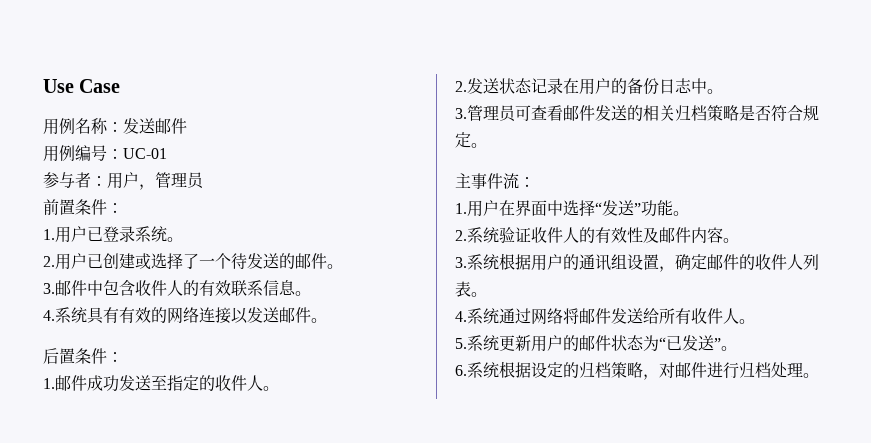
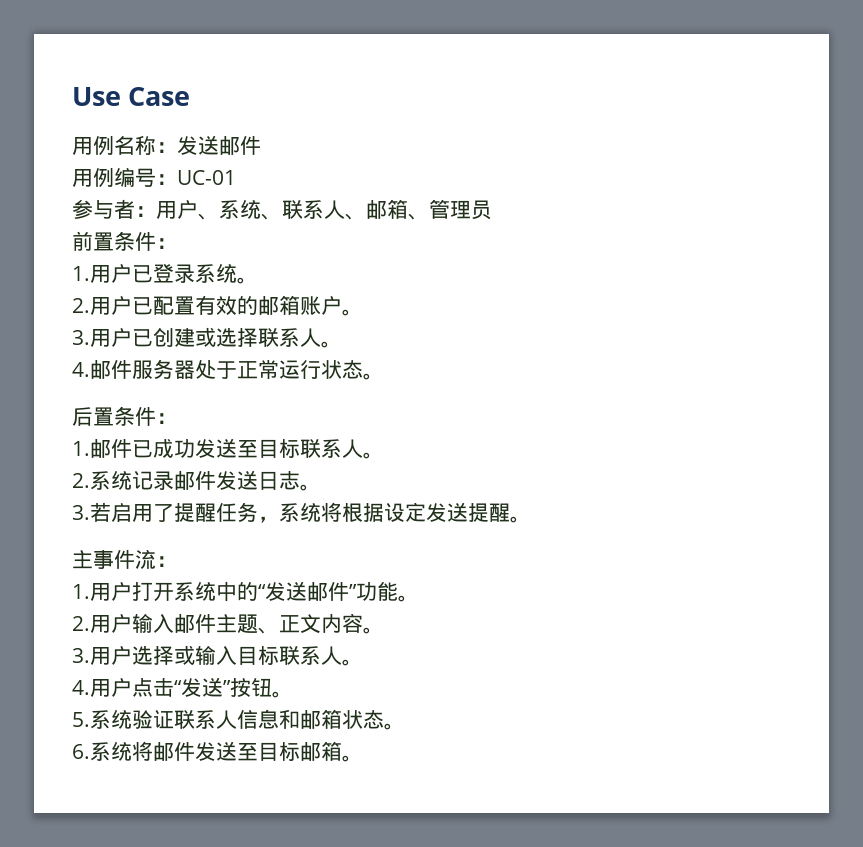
[139,184,155,190] ， -> [198,199,429,220] 、系统、联系人、邮箱、
[103,253,343,270] [43,280,311,296] [43,307,311,324] 创建或选择了一个待发送的邮件。 // 3.邮件中包含收件人的有效联系信息。 // 4.系统具有有效的网络连接以发送邮件 -> [153,295,363,316] [72,327,342,348] [72,359,363,379] 配置有效的邮箱账户。 // 3.用户已创建或选择联系人。 // 4.邮件服务器处于正常运行状态
(87, 383) none -> [132,440,153,458] 已
[167,375,247,391] 指定的收件 -> [258,439,342,458] 目标联系
[467,78,723,95] [455,105,819,122] [455,132,471,148] 发送状态记录在用户的备份日志中。 // 3.管理员可查看邮件发送的相关归档策略是否符合规定 -> [90,470,321,491] [72,502,510,523] 系统记录邮件发送日志。 // 3.若启用了提醒任务，系统将根据设定发送提醒
[499,200,634,216] 在界面中选择“发送 -> [132,581,349,602] 打开系统中的“发送邮件
[467,227,739,243] [455,253,819,272] [455,281,487,297] [455,308,755,325] [455,335,737,352] [455,361,803,380] 系统验证收件人的有效性及邮件内容。 // 3.系统根据用户的通讯组设置，确定邮件的收件人列表。 // 4.系统通过网络将邮件发送给所有收件人。 // 5.系统更新用户的邮件状态为“已发送”。 // 6.系统根据设定的归档策略，对邮件进行归档处理 -> [90,613,384,634] [72,645,363,666] [72,677,293,698] [72,709,405,730] [72,741,342,761] 用户输入邮件主题、正文内容。 // 3.用户选择或输入目标联系人。 // 4.用户点击“发送”按钮。 // 5.系统验证联系人信息和邮箱状态。 // 6.系统将邮件发送至目标邮箱

